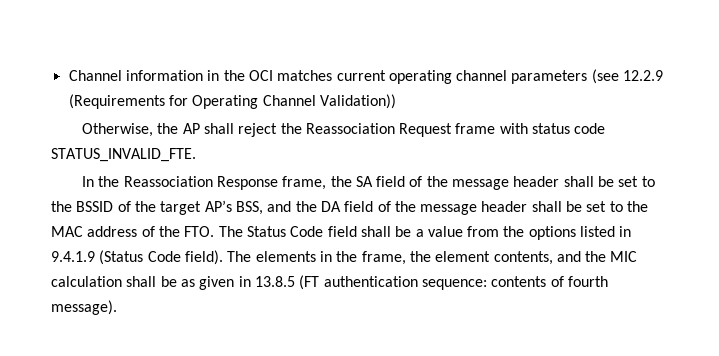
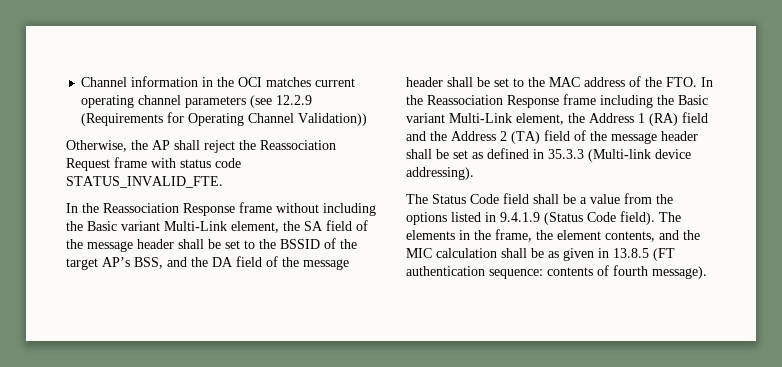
[282,176,327,190] frame, -> [239,202,376,216] [66,221,279,233] frame without including the Basic variant Multi-Link element,
(215, 231) none -> [701,77,713,87] [406,94,708,108] [406,112,708,126] [406,130,698,144] [406,148,691,162] [406,167,474,180] In the Reassociation Response frame including the Basic variant Multi-Link element, the Address 1 (RA) field and the Address 2 (TA) field of the message header shall be set as defined in 35.3.3 (Multi-link device addressing). //

